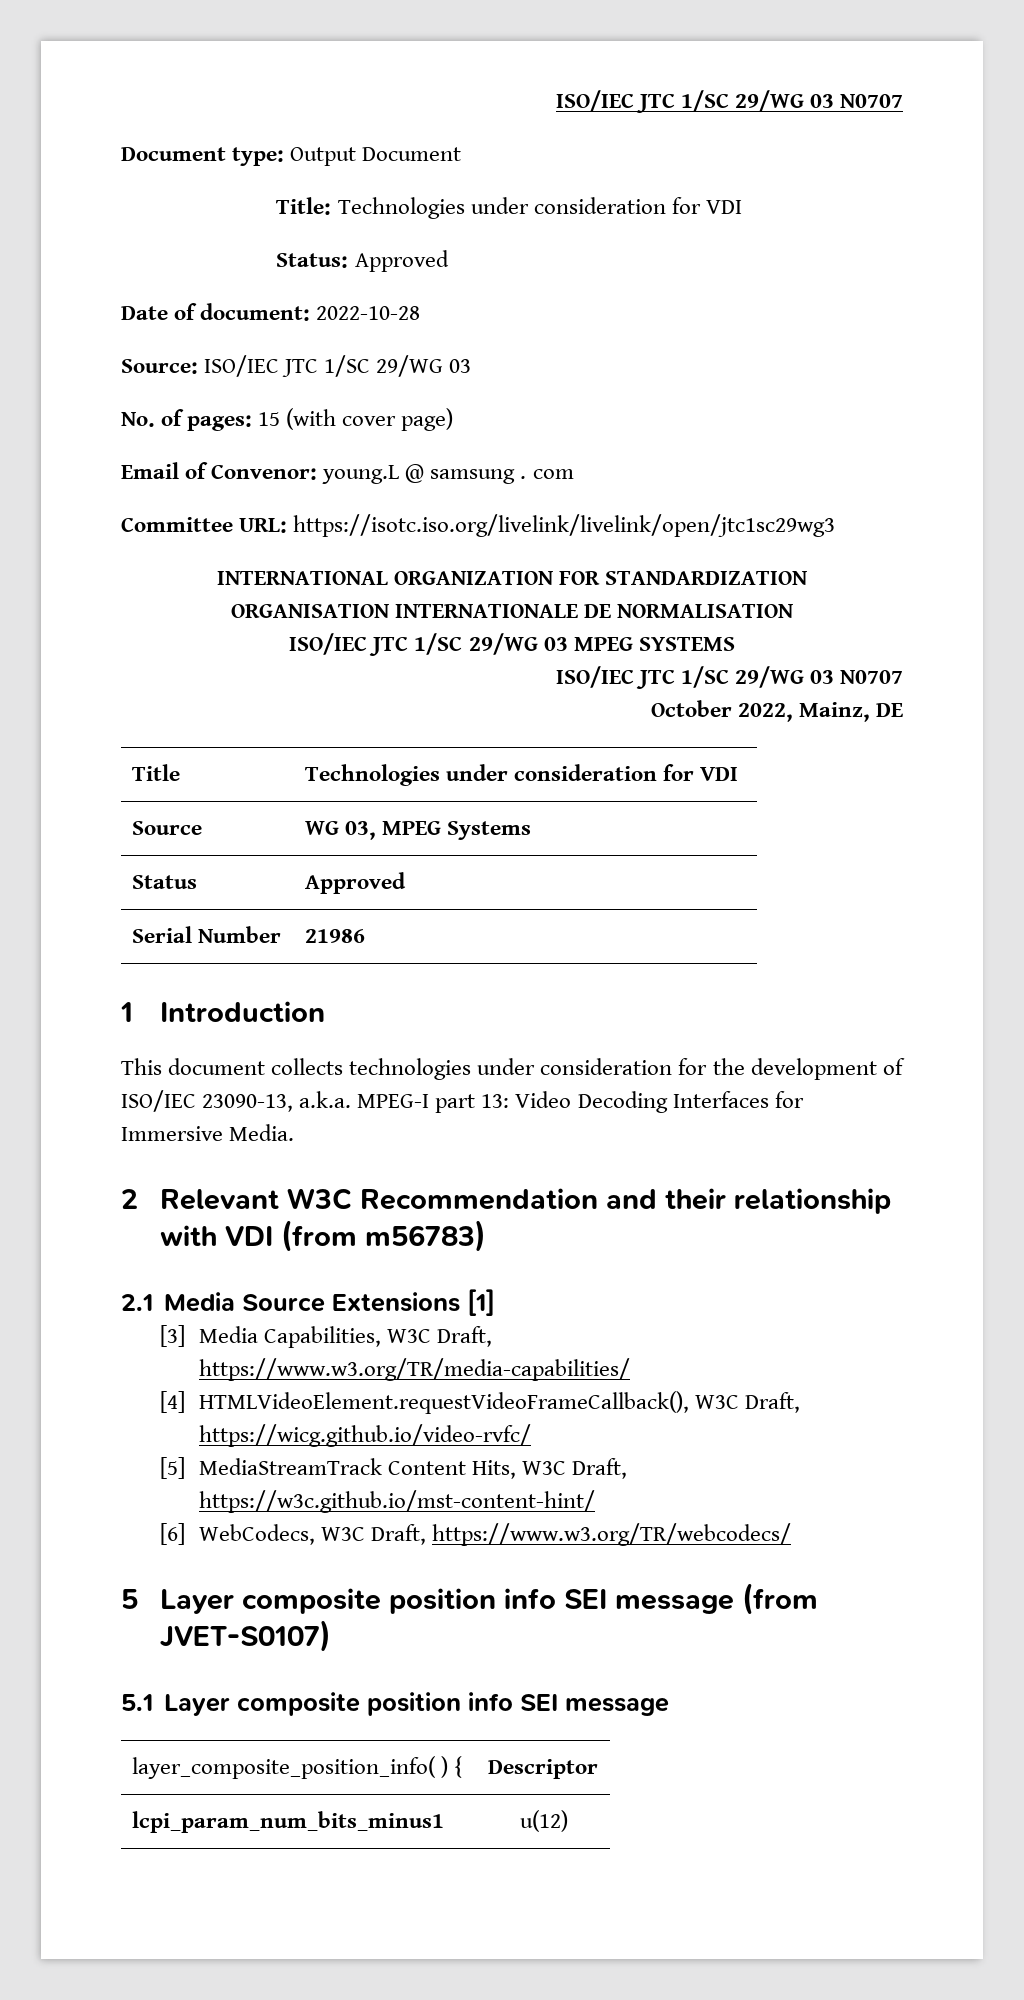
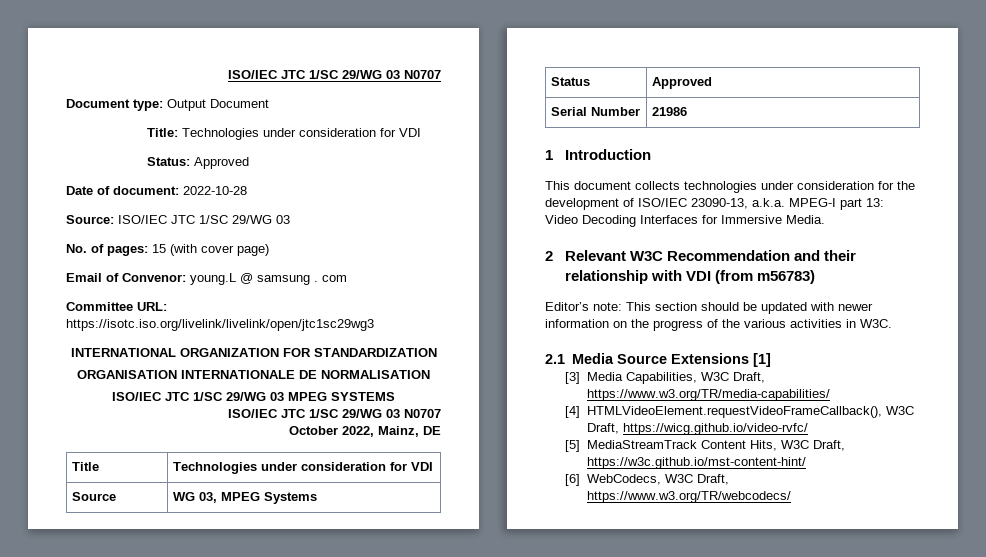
(486, 1236) none -> [545,302,873,314] [545,319,892,331] // Editor’s note: This section should be updated with newer information on the progress of the various activities in W3C.
[121,1583,818,1615] [159,1620,331,1652] [121,1692,670,1716] [131,1756,462,1779] [487,1759,598,1779] [131,1811,444,1833] [519,1810,568,1832] // 5 Layer composite position info SEI message (from JVET-S0107) // 5.1 Layer composite position info SEI message // layer_composite_position_info( ) { | Descriptor // lcpi_param_num_bits_minus1 | u(12) -> (791, 497) none

